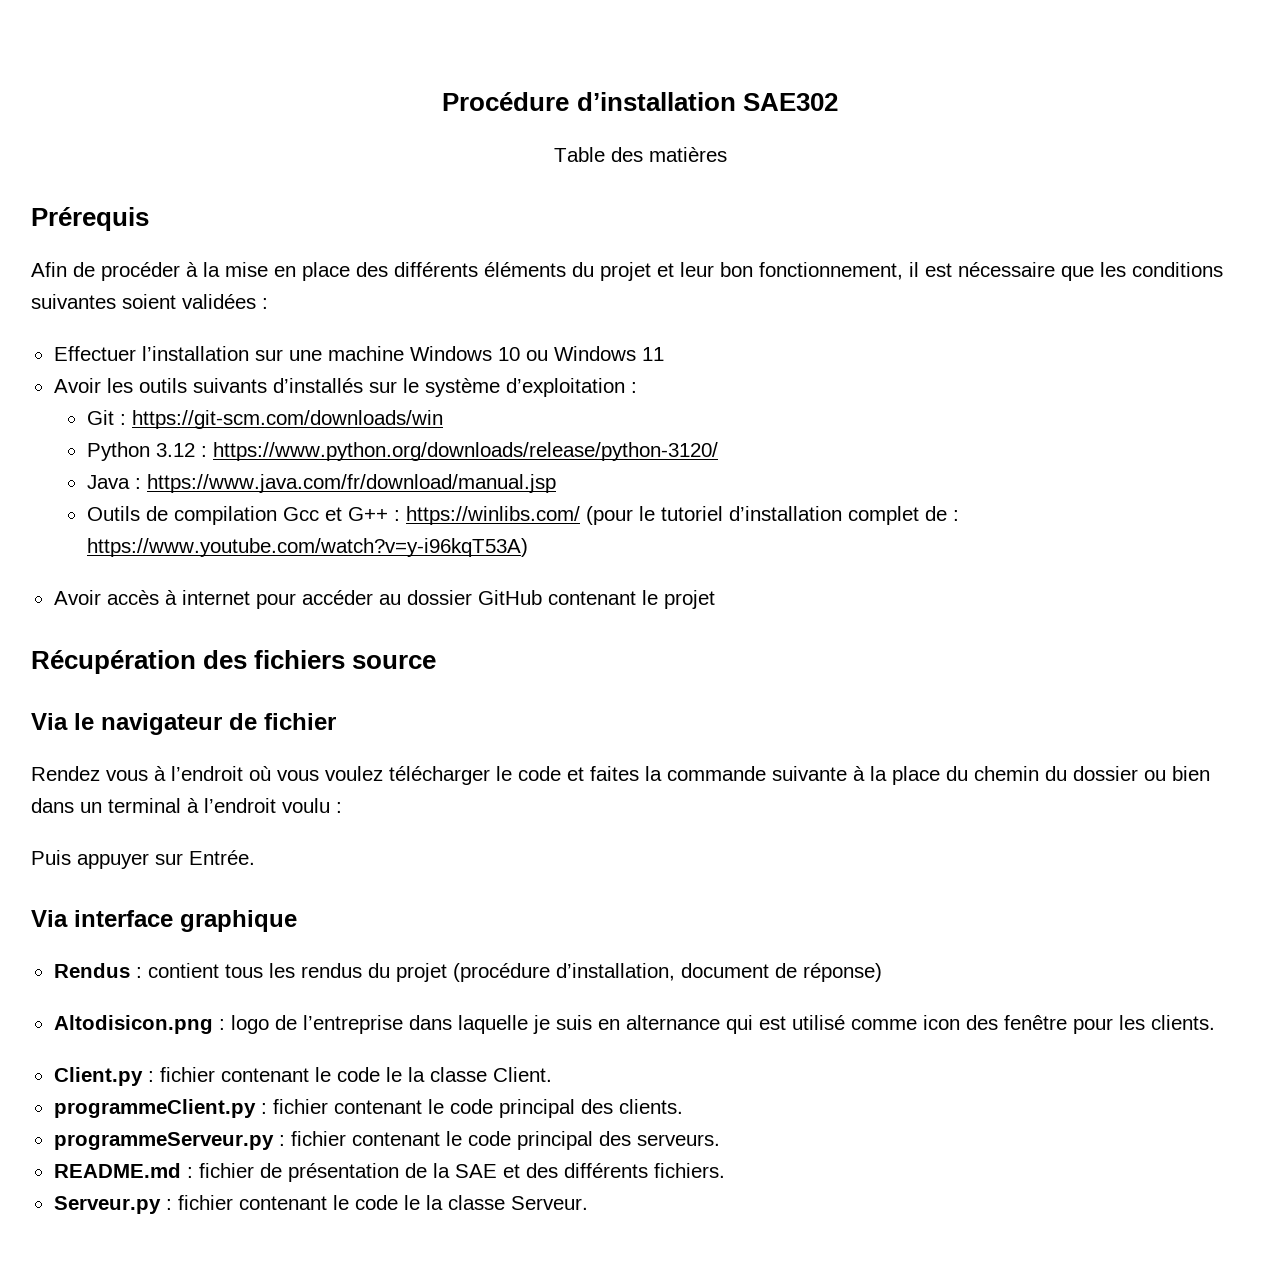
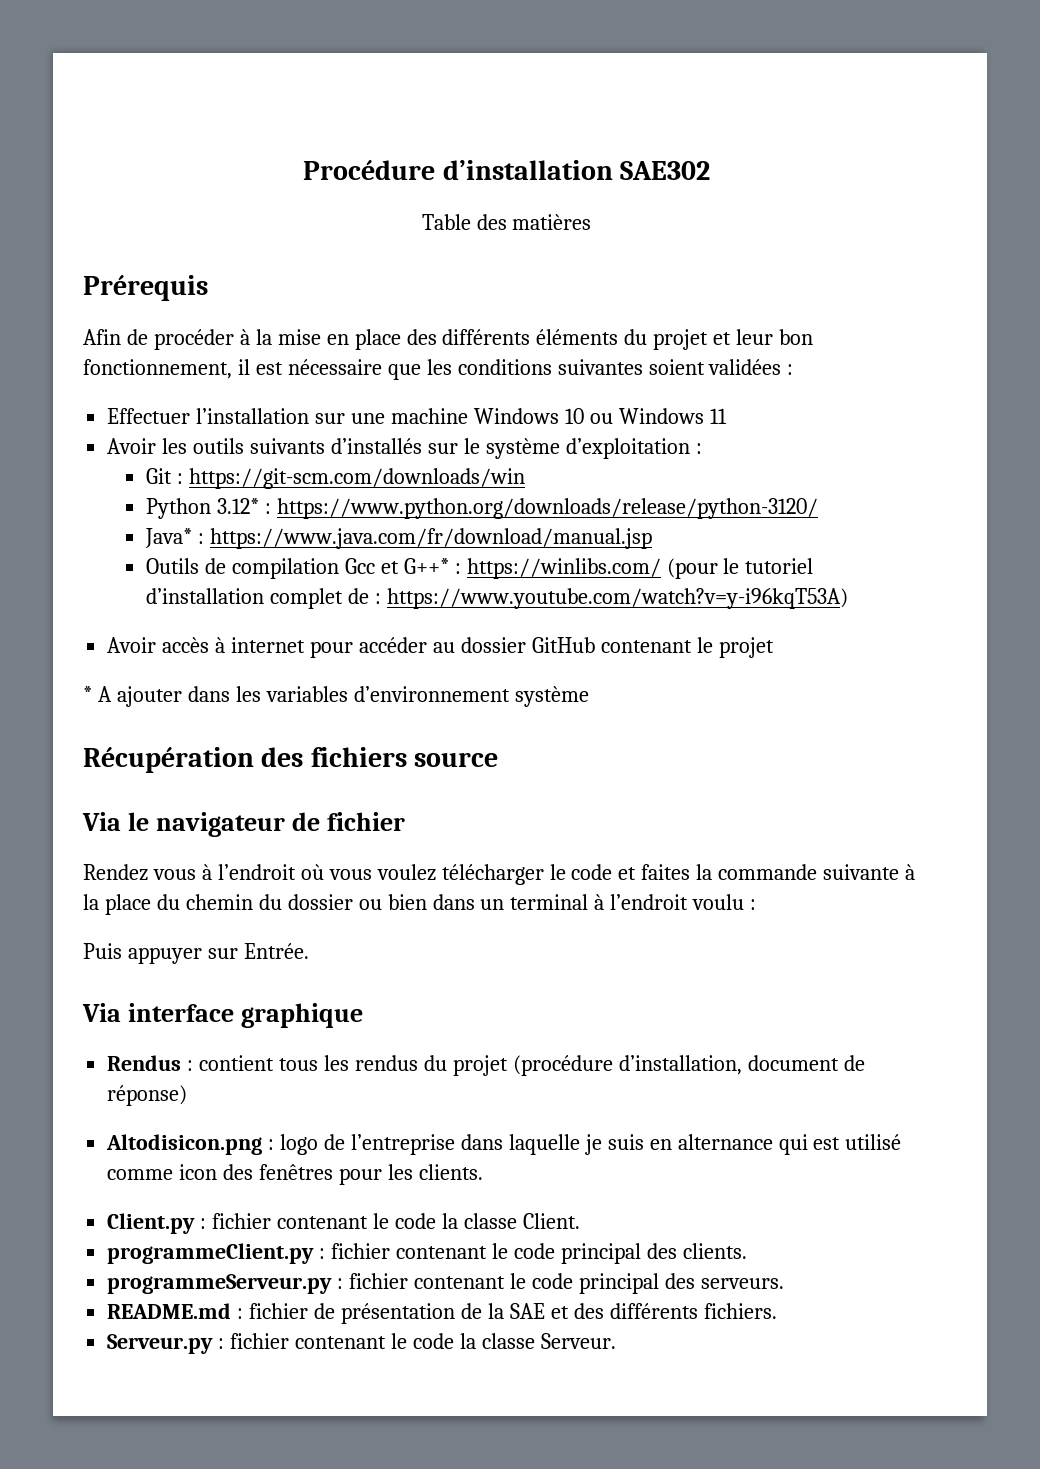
[155,443,195,457] 3.12 -> [216,498,259,514] 3.12*
[86,475,130,489] Java -> [145,528,193,548] Java*
[347,507,388,521] G++ -> [403,558,449,574] G++*
(715, 599) none -> [83,686,589,707] // * A ajouter dans les variables d’environnement système
[1003,1015,1067,1030] fenêtre -> [259,1164,334,1180] fenêtres
[385,1067,402,1082] le -> (436, 1221) none
[403,1195,420,1210] le -> (454, 1341) none

